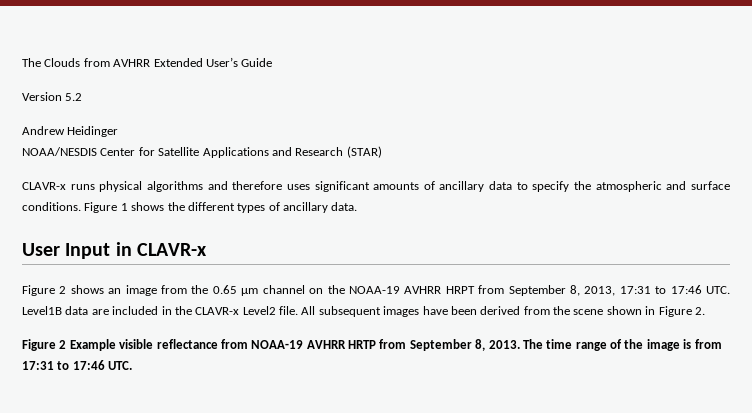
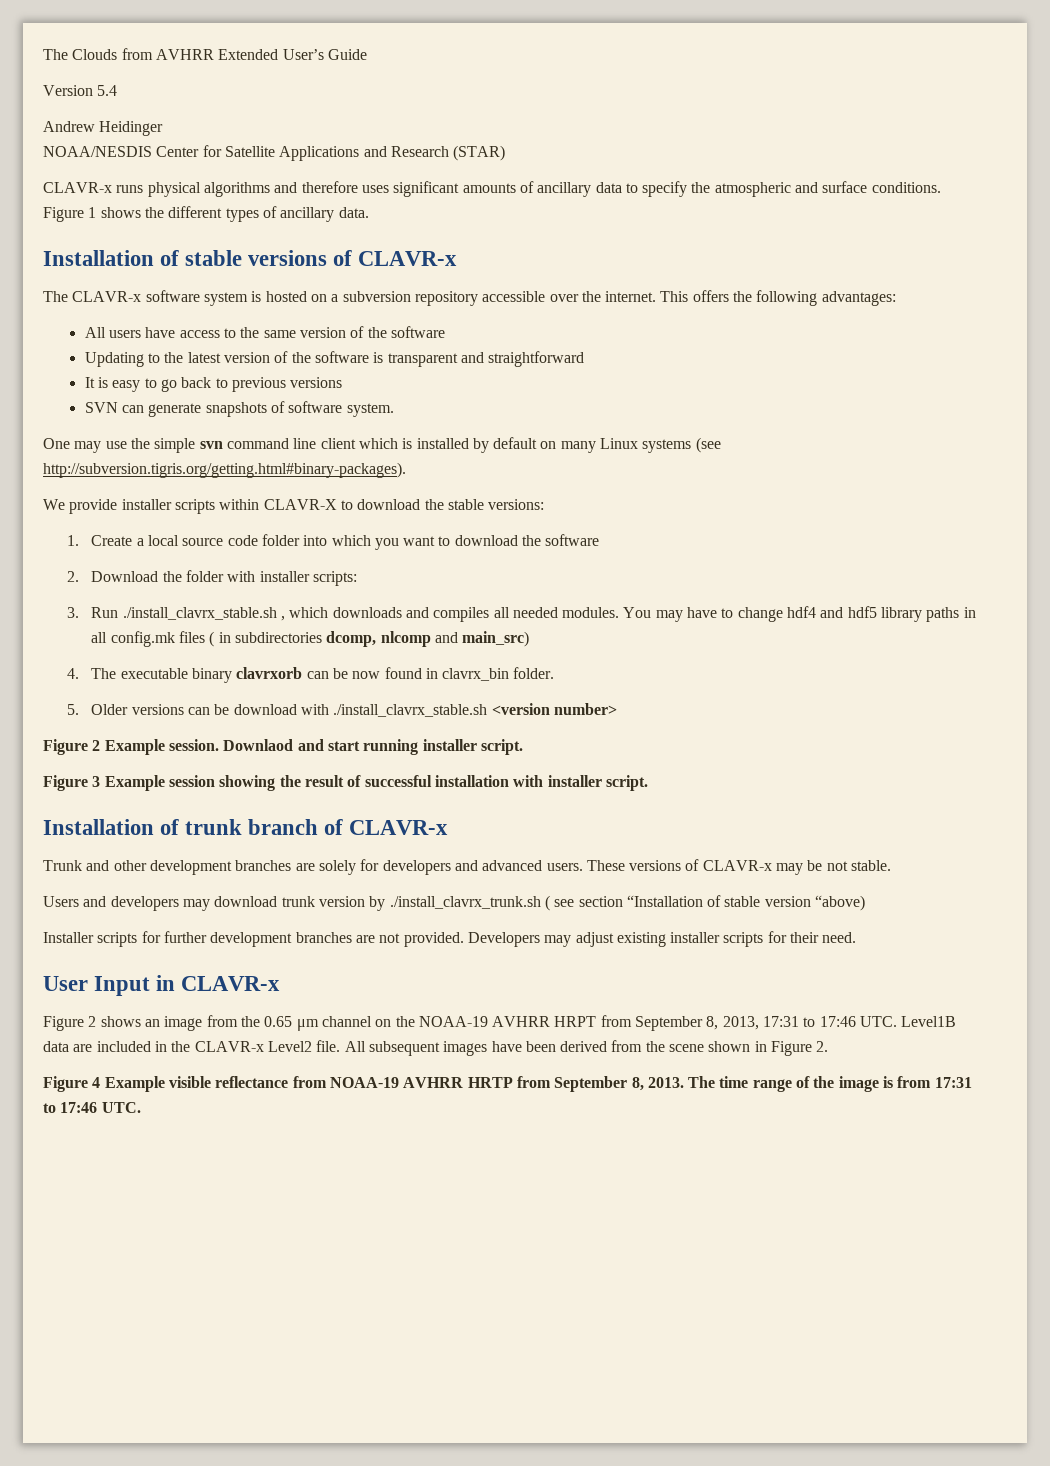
[65,93,83,101] 5.2 -> [97,85,118,96] 5.4
(358, 206) none -> [43,250,458,266] [43,290,896,306] [84,326,445,338] [84,351,585,367] [84,377,343,392] [84,401,394,417] [43,437,721,453] [43,462,406,478] [43,499,545,514] [67,534,600,550] [67,570,357,586] [67,606,976,622] [91,631,530,647] [67,667,555,683] [67,703,617,717] [43,739,523,755] [43,775,648,791] [43,819,449,835] [43,859,892,875] [43,895,866,911] [43,931,857,947] // Installation of stable versions of CLAVR-x // The CLAVR-x software system is hosted on a subversion repository accessible over the internet. This offers the following advantages: // All users have access to the same version of the software // Updating to the latest version of the software is transparent and straightforward // It is easy to go back to previous versions // SVN can generate snapshots of software system. // One may use the simple svn command line client which is installed by default on many Linux systems (see http://subversion.tigris.org/getting.html#binary-packages). // We provide installer scripts within CLAVR-X to download the stable versions: // 1. Create a local source code folder into which you want to download the software // 2. Download the folder with installer scripts: // 3. Run ./install_clavrx_stable.sh , which downloads and compiles all needed modules. You may have to change hdf4 and hdf5 library paths in all config.mk files ( in subdirectories dcomp, nlcomp and main_src) // 4. The executable binary clavrxorb can be now found in clavrx_bin folder. // 5. Older versions can be download with ./install_clavrx_stable.sh <version number> // Figure 2 Example session. Downlaod and start running installer script. // Figure 3 Example session showing the result of successful installation with installer script. // Installation of trunk branch of CLAVR-x // Trunk and other development branches are solely for developers and advanced users. These versions of CLAVR-x may be not stable. // Users and developers may download trunk version by ./install_clavrx_trunk.sh ( see section “Installation of stable version “above) // Installer scripts for further development branches are not provided. Developers may adjust existing installer scripts for their need.
[59,340,67,349] 2 -> [92,1077,101,1088] 4

